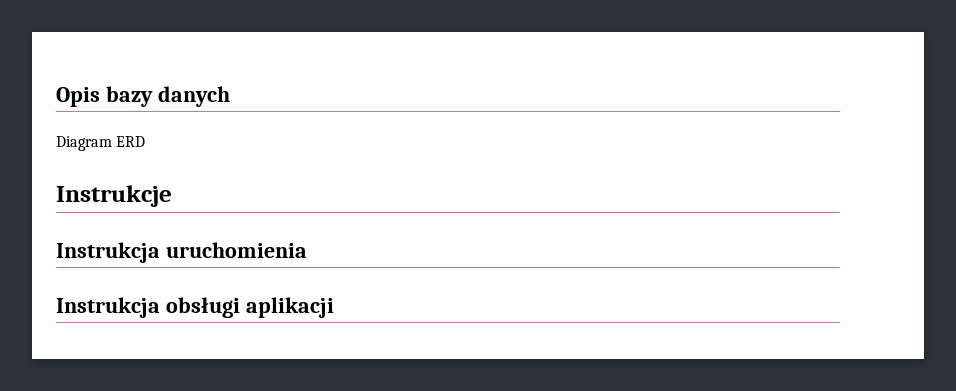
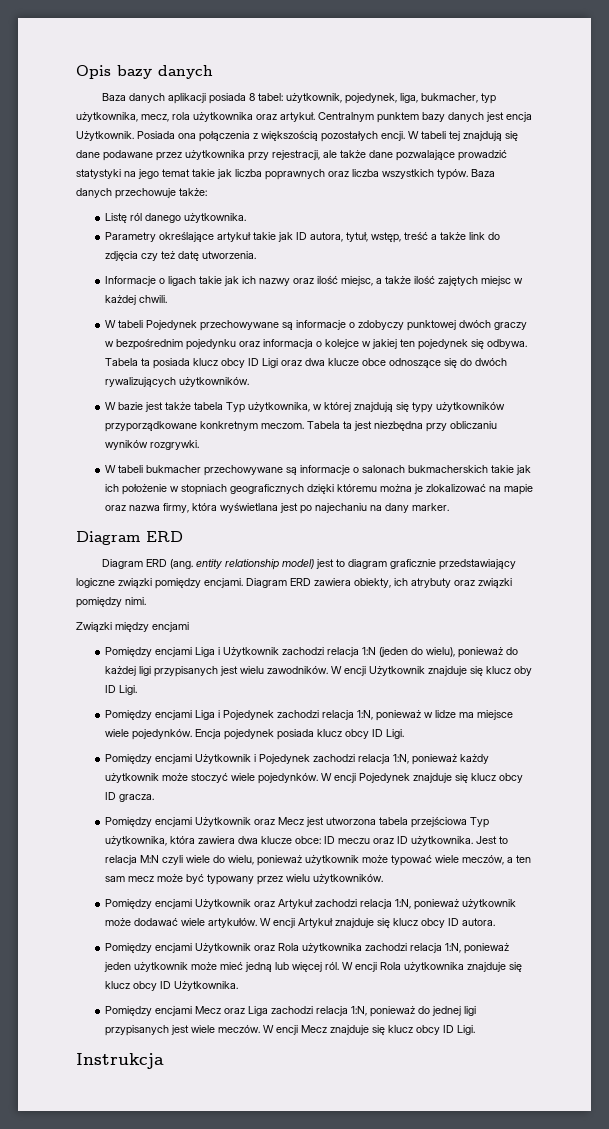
[56,136,146,151] [56,185,172,207] [56,242,307,263] [56,297,334,318] Diagram ERD // Instrukcje // Instrukcja uruchomienia // Instrukcja obsługi aplikacji -> [101,93,496,104] [76,112,532,123] [76,131,518,142] [76,150,507,161] [76,169,495,180] [76,188,207,199] [104,213,246,223] [104,232,500,243] [104,251,256,261] [104,276,523,286] [104,295,167,305] [104,320,527,331] [104,339,527,350] [104,358,507,369] [104,377,249,387] [104,402,505,413] [104,421,497,432] [104,440,199,450] [104,465,531,476] [104,484,533,495] [104,503,449,514] [76,531,183,545] [101,559,516,570] [76,578,512,589] [76,597,146,608] [76,622,189,632] [104,647,518,658] [104,666,532,677] [104,685,137,695] [104,710,513,721] [104,729,404,740] [104,754,489,765] [104,773,523,784] [104,792,154,802] [104,817,489,828] [104,836,508,846] [104,855,531,866] [104,874,383,885] [104,899,516,910] [104,918,495,928] [104,943,509,954] [103,962,522,972] [104,981,238,991] [104,1006,476,1017] [104,1025,475,1036] [76,1053,164,1069] Baza danych aplikacji posiada 8 tabel: użytkownik, pojedynek, liga, bukmacher, typ użytkownika, mecz, rola użytkownika oraz artykuł. Centralnym punktem bazy danych jest encja Użytkownik. Posiada ona połączenia z większością pozostałych encji. W tabeli tej znajdują się dane podawane przez użytkownika przy rejestracji, ale także dane pozwalające prowadzić statystyki na jego temat takie jak liczba poprawnych oraz liczba wszystkich typów. Baza danych przechowuje także: // Listę ról danego użytkownika. // Parametry określające artykuł takie jak ID autora, tytuł, wstęp, treść a także link do zdjęcia czy też datę utworzenia. // Informacje o ligach takie jak ich nazwy oraz ilość miejsc, a także ilość zajętych miejsc w każdej chwili. // W tabeli Pojedynek przechowywane są informacje o zdobyczy punktowej dwóch graczy w bezpośrednim pojedynku oraz informacja o kolejce w jakiej ten pojedynek się odbywa. Tabela ta posiada klucz obcy ID Ligi oraz dwa klucze obce odnoszące się do dwóch rywalizujących użytkowników. // W bazie jest także tabela Typ użytkownika, w której znajdują się typy użytkowników przyporządkowane konkretnym meczom. Tabela ta jest niezbędna przy obliczaniu wyników rozgrywki. // W tabeli bukmacher przechowywane są informacje o salonach bukmacherskich takie jak ich położenie w stopniach geograficznych dzięki któremu można je zlokalizować na mapie oraz nazwa firmy, która wyświetlana jest po najechaniu na dany marker. // Diagram ERD // Diagram ERD (ang. entity relationship model) jest to diagram graficznie przedstawiający logiczne związki pomiędzy encjami. Diagram ERD zawiera obiekty, ich atrybuty oraz związki pomiędzy nimi. // Związki między encjami // Pomiędzy encjami Liga i Użytkownik zachodzi relacja 1:N (jeden do wielu), ponieważ do każdej ligi przypisanych jest wielu zawodników. W encji Użytkownik znajduje się klucz oby ID Ligi. // Pomiędzy encjami Liga i Pojedynek zachodzi relacja 1:N, ponieważ w lidze ma miejsce wiele pojedynków. Encja pojedynek posiada klucz obcy ID Ligi. // Pomiędzy encjami Użytkownik i Pojedynek zachodzi relacja 1:N, ponieważ każdy użytkownik może stoczyć wiele pojedynków. W encji Pojedynek znajduje się klucz obcy ID gracza. // Pomiędzy encjami Użytkownik oraz Mecz jest utworzona tabela przejściowa Typ użytkownika, która zawiera dwa klucze obce: ID meczu oraz ID użytkownika. Jest to relacja M:N czyli wiele do wielu, ponieważ użytkownik może typować wiele meczów, a ten sam mecz może być typowany przez wielu użytkowników. // Pomiędzy encjami Użytkownik oraz Artykuł zachodzi relacja 1:N, ponieważ użytkownik może dodawać wiele artykułów. W encji Artykuł znajduje się klucz obcy ID autora. // Pomiędzy encjami Użytkownik oraz Rola użytkownika zachodzi relacja 1:N, ponieważ jeden użytkownik może mieć jedną lub więcej ról. W encji Rola użytkownika znajduje się klucz obcy ID Użytkownika. // Pomiędzy encjami Mecz oraz Liga zachodzi relacja 1:N, ponieważ do jednej ligi przypisanych jest wiele meczów. W encji Mecz znajduje się klucz obcy ID Ligi. // Instrukcja

